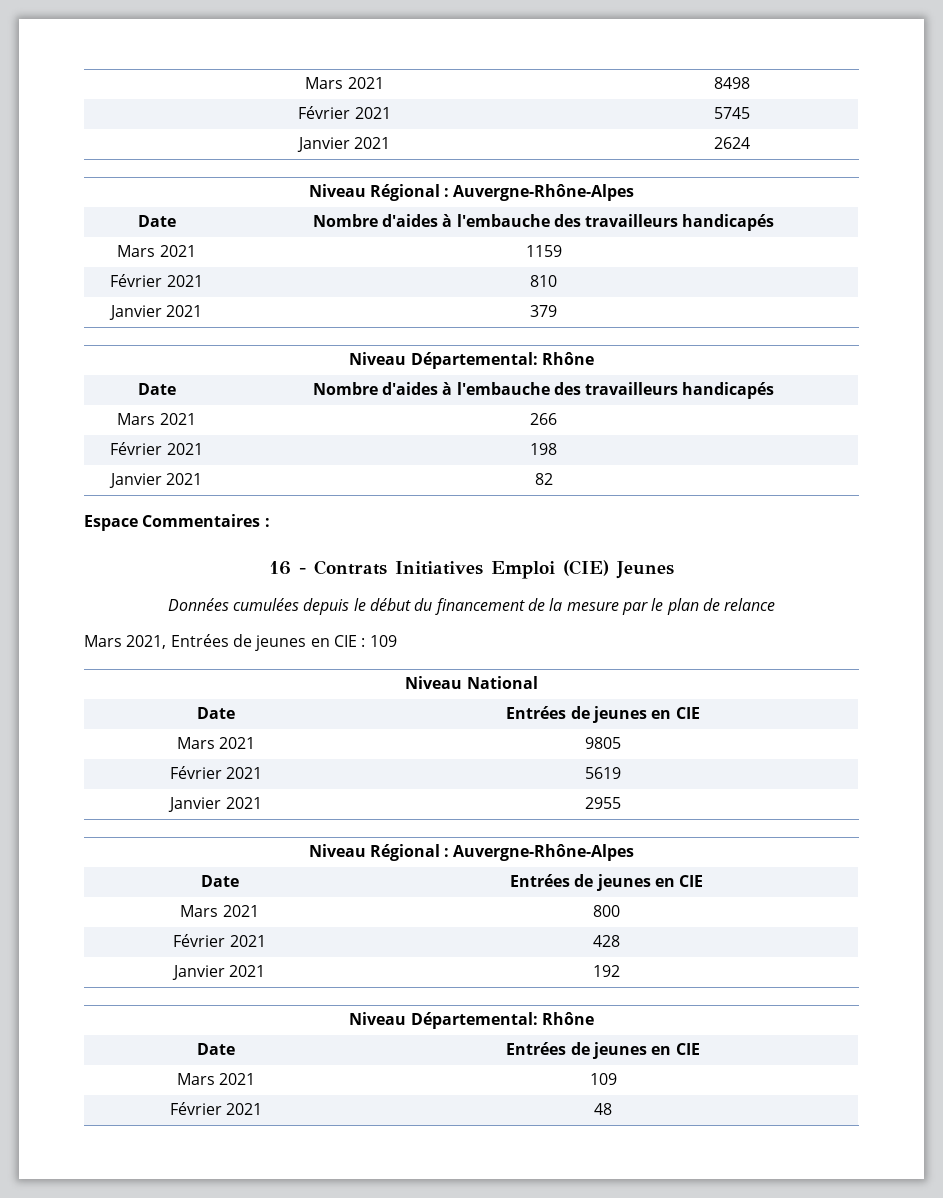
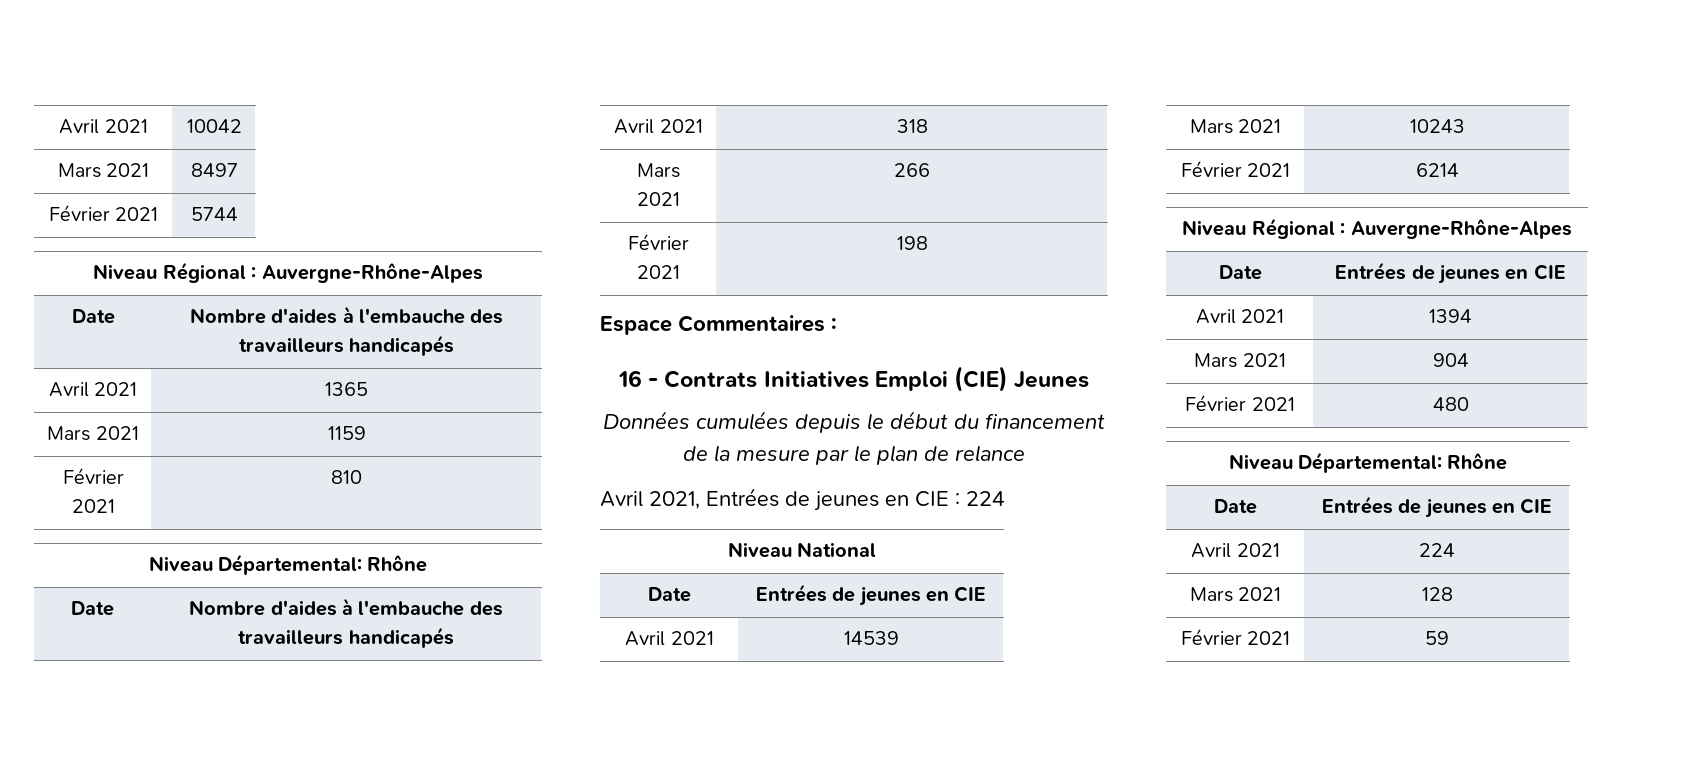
[305,77,384,89] [713,77,750,89] [298,106,391,119] [713,107,750,119] [296,137,391,152] [713,137,750,149] Mars 2021 | 8498 // Février 2021 | 5745 // Janvier 2021 | 2624 -> [59,119,148,134] [186,119,242,133] [57,163,150,178] [190,163,238,177] [48,205,159,221] [190,207,238,221] Avril 2021 | 10042 // Mars 2021 | 8497 // Février 2021 | 5744
(775, 222) none -> [48,382,138,397] [325,382,368,396] // Avril 2021 | 1365
[108,305,203,320] [530,305,557,317] // Janvier 2021 | 379 -> (362, 477) none
(775, 390) none -> [614,119,703,134] [896,119,928,133] // Avril 2021 | 318
[108,473,203,488] [534,473,553,485] // Janvier 2021 | 82 -> (928, 243) none
[84,635,122,647] Mars -> [600,491,643,507] Avril
[369,635,397,647] 109 -> [966,491,1005,506] 224
[176,737,256,749] [585,737,621,749] [169,766,263,779] [585,767,621,779] [168,797,262,812] [585,797,621,809] // Mars 2021 | 9805 // Février 2021 | 5619 // Janvier 2021 | 2955 -> [625,631,714,646] [843,631,899,645] [1189,119,1282,134] [1409,119,1465,133] [1180,161,1291,177] [1415,163,1459,177] // Avril 2021 | 14539 // Mars 2021 | 10243 // Février 2021 | 6214
[180,905,259,917] [593,905,620,917] [173,934,266,947] [593,935,620,947] [171,965,266,980] [593,965,620,977] // Mars 2021 | 800 // Février 2021 | 428 // Janvier 2021 | 192 -> [1195,309,1285,324] [1429,309,1472,323] [1194,353,1286,368] [1432,353,1469,367] [1185,395,1295,411] [1432,397,1469,411] // Avril 2021 | 1394 // Mars 2021 | 904 // Février 2021 | 480
[176,1073,256,1085] [589,1073,617,1085] [169,1102,263,1115] [594,1103,612,1115] // Mars 2021 | 109 // Février 2021 | 48 -> [1191,543,1280,558] [1419,543,1455,557] [1189,587,1282,602] [1421,587,1453,601] [1180,629,1291,645] [1425,631,1449,645] // Avril 2021 | 224 // Mars 2021 | 128 // Février 2021 | 59

